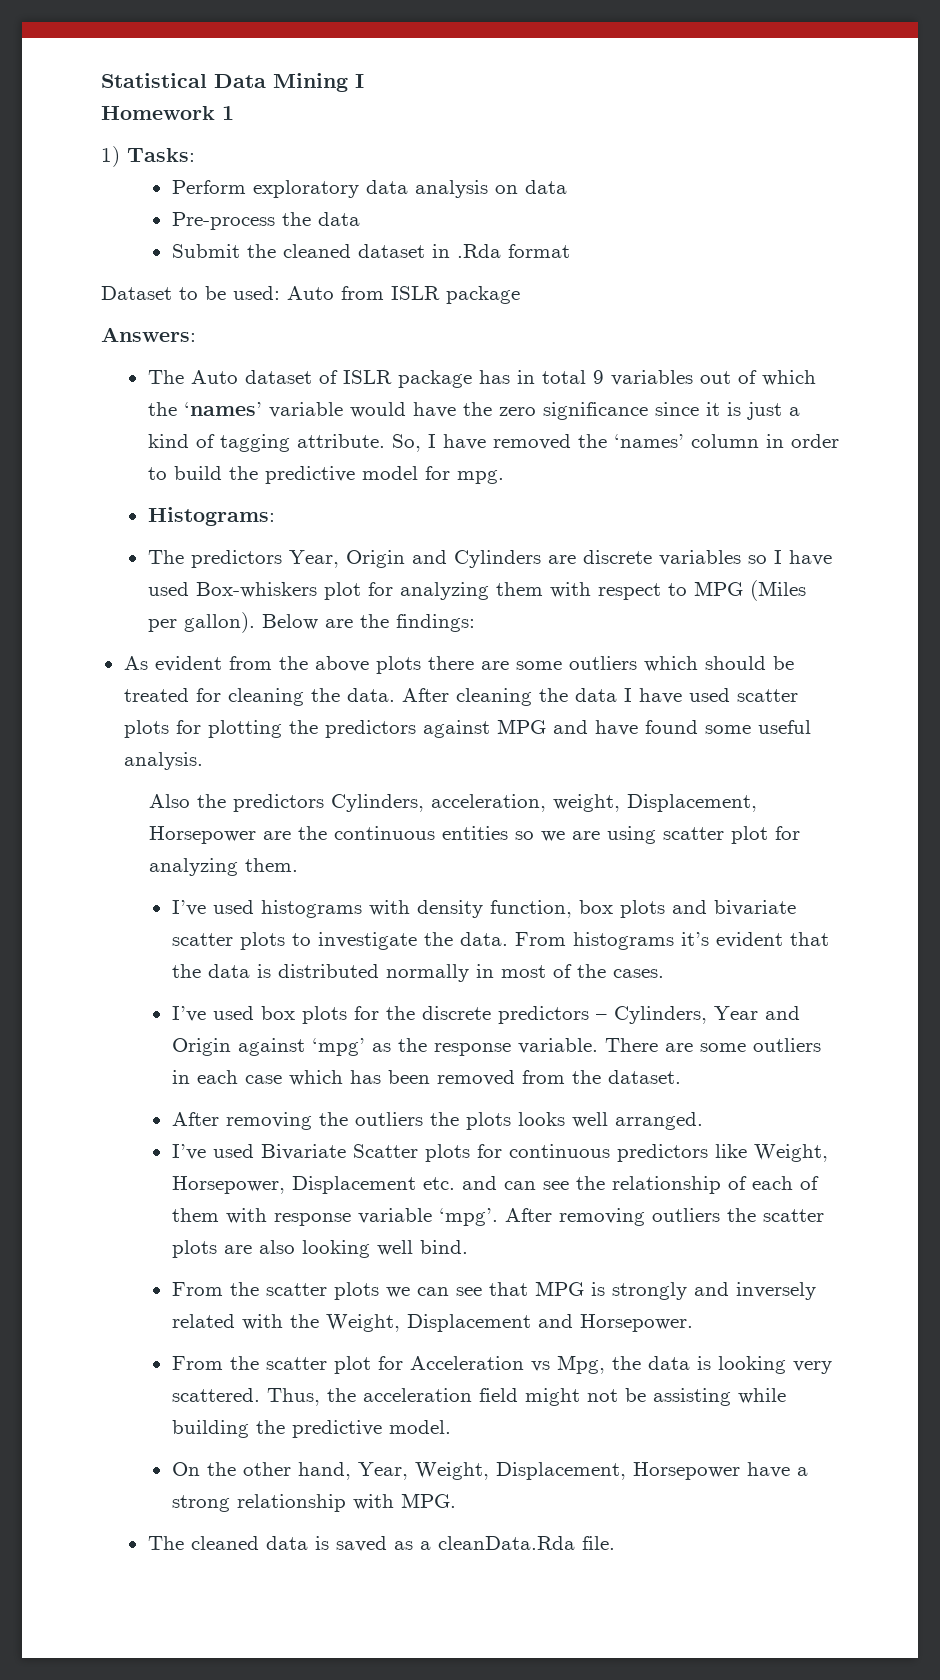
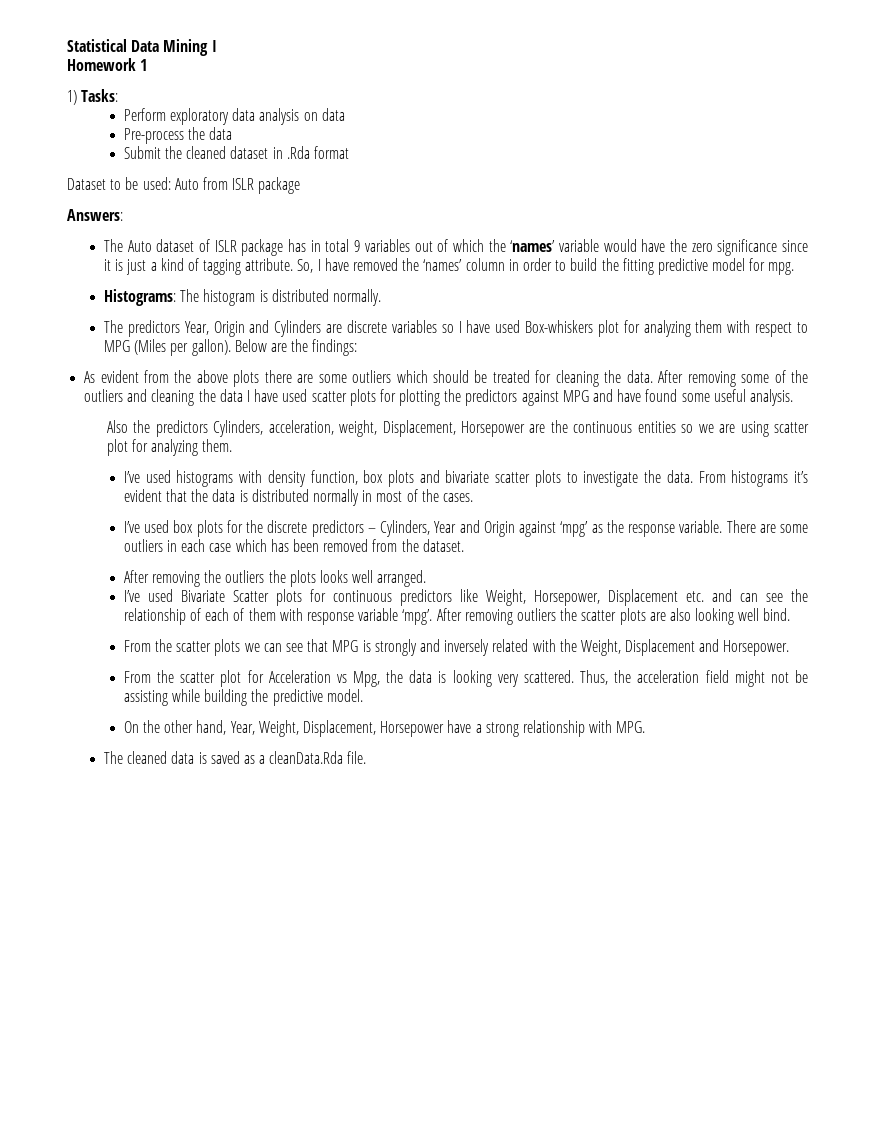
(258, 473) none -> [622,258,654,275] fitting
(275, 516) none -> [180,289,381,306] The histogram is distributed normally.
(449, 695) none -> [687,370,809,387] [84,389,148,402] removing some of the outliers and

